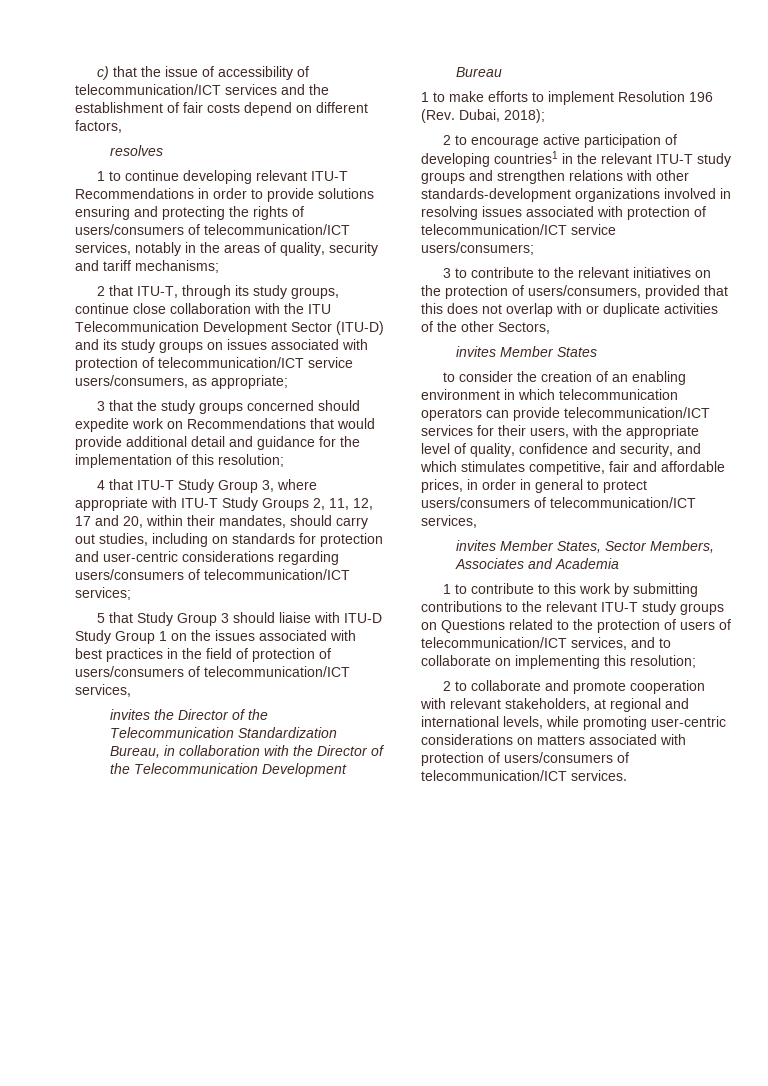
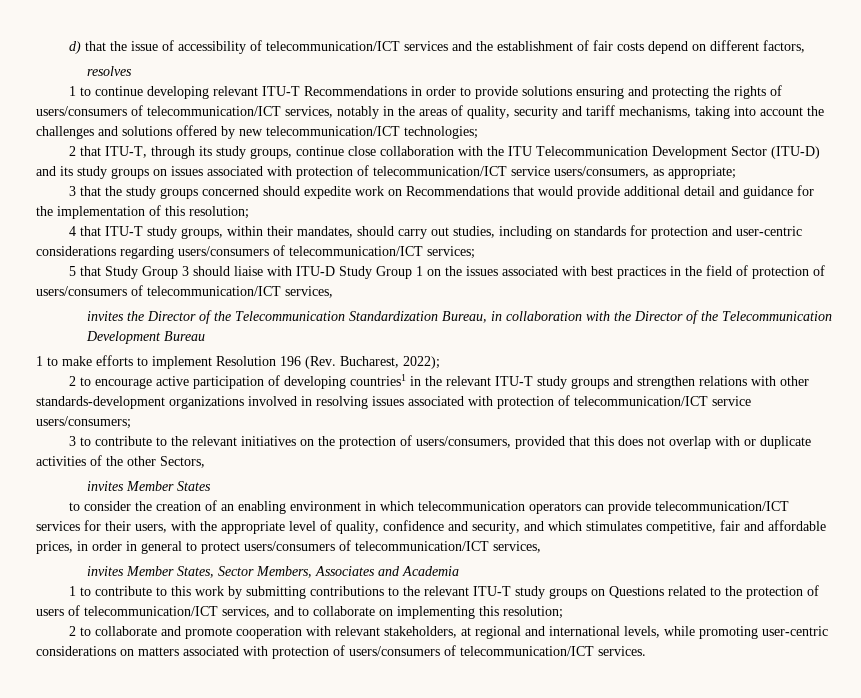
[96,66,109,80] c) -> [68,41,81,54] d)
[135,260,219,273] mechanisms; -> [619,106,824,119] [36,125,478,139] mechanisms, taking into account the challenges and solutions offered by new telecommunication/ICT technologies;
[177,479,317,493] [75,497,373,511] [75,515,143,528] Study Group 3, where appropriate with ITU-T Study Groups 2, 11, 12, 17 and 20, -> [146,226,223,239] study groups,
[459,109,545,123] Dubai, 2018); -> [340,356,440,369] Bucharest, 2022);

